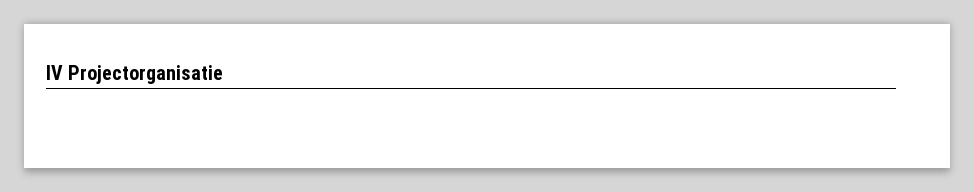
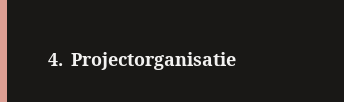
[46,65,63,80] IV -> [48,53,63,66] 4.

